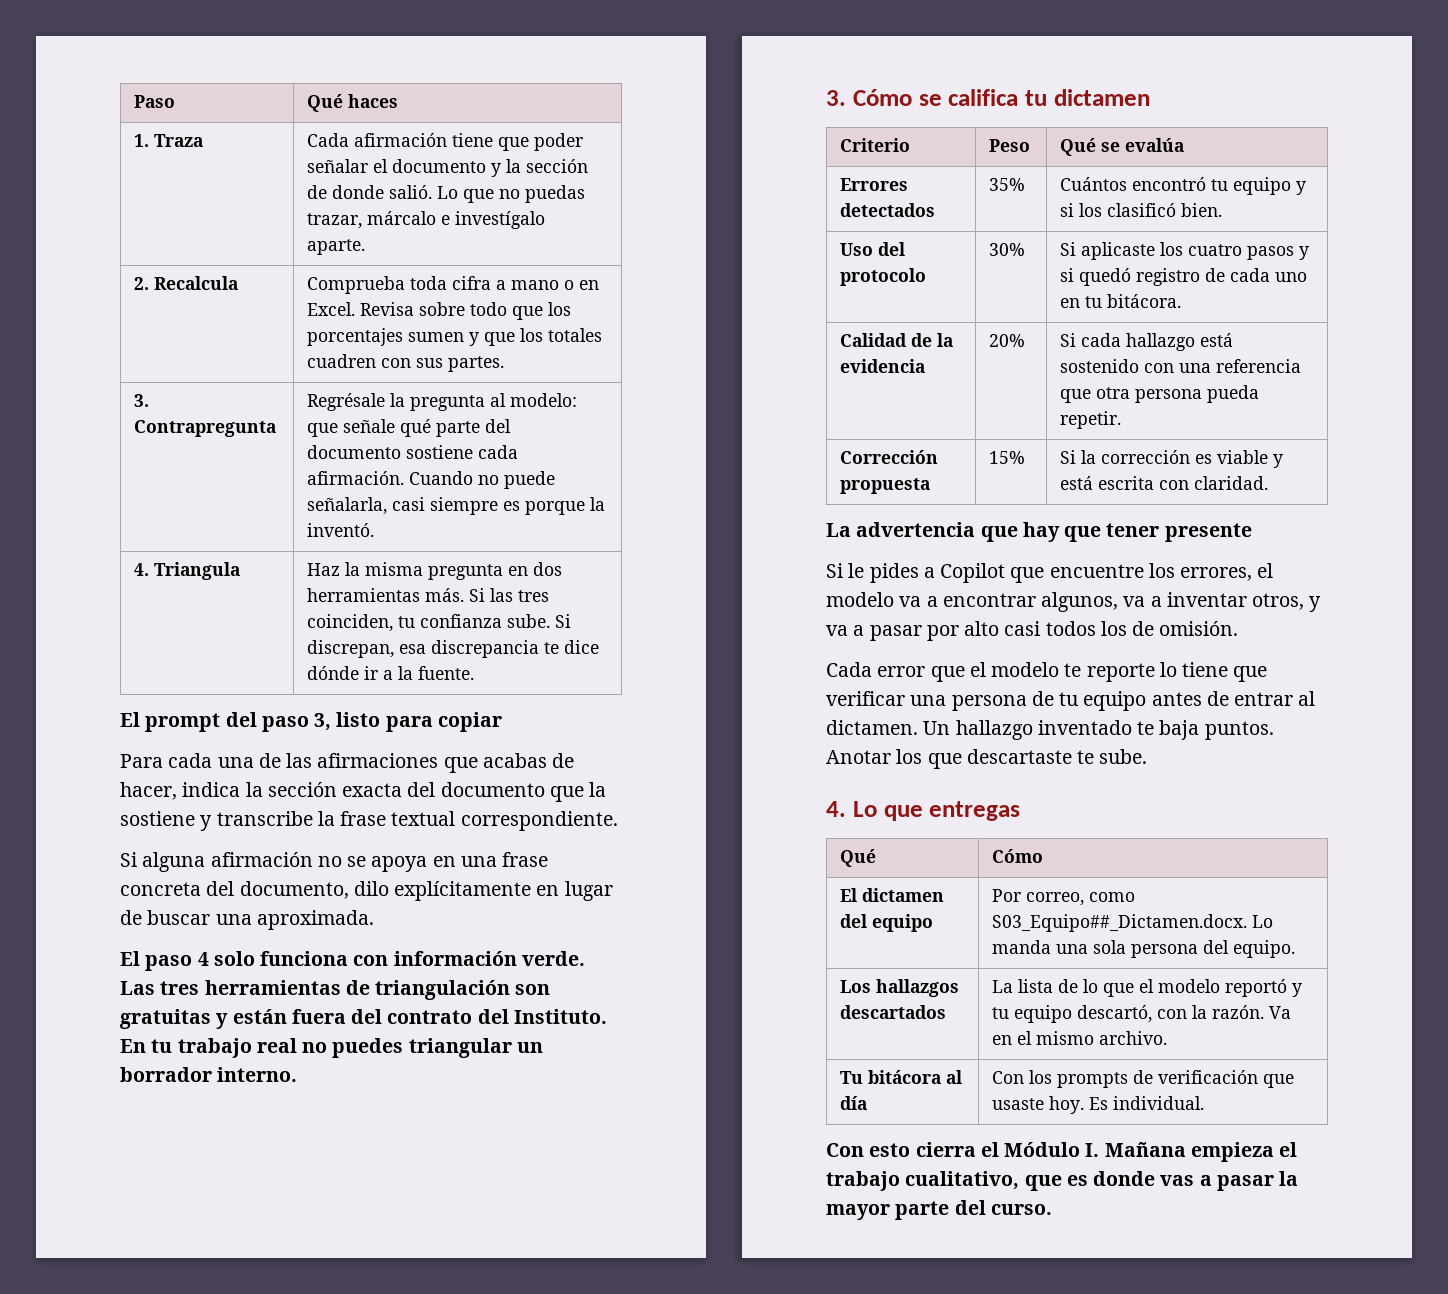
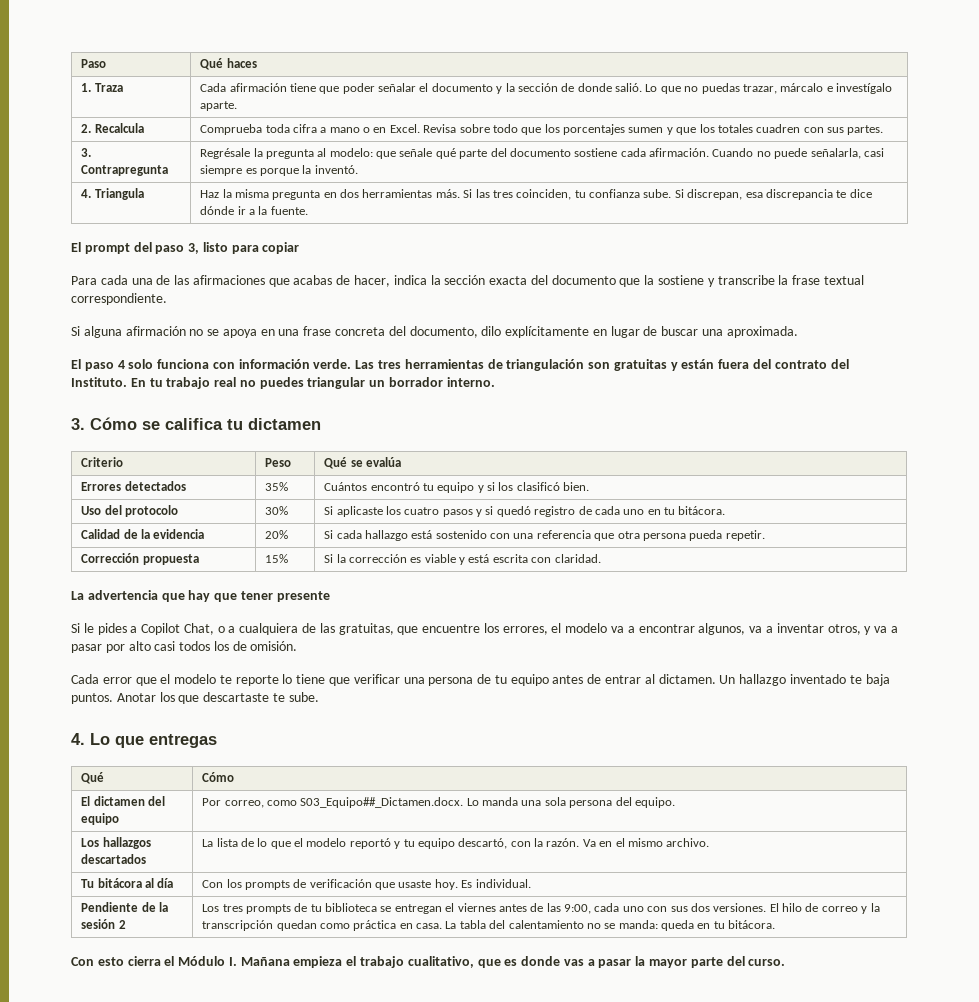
(1006, 573) none -> [183,623,394,635] Chat, o a cualquiera de las gratuitas,
(1205, 1103) none -> [81,902,168,912] [81,919,126,929] [202,903,880,914] [202,920,776,931] // Pendiente de la sesión 2 | Los tres prompts de tu biblioteca se entregan el viernes antes de las 9:00, cada uno con sus dos versiones. El hilo de correo y la transcripción quedan como práctica en casa. La tabla del calentamiento no se manda: queda en tu bitácora.

